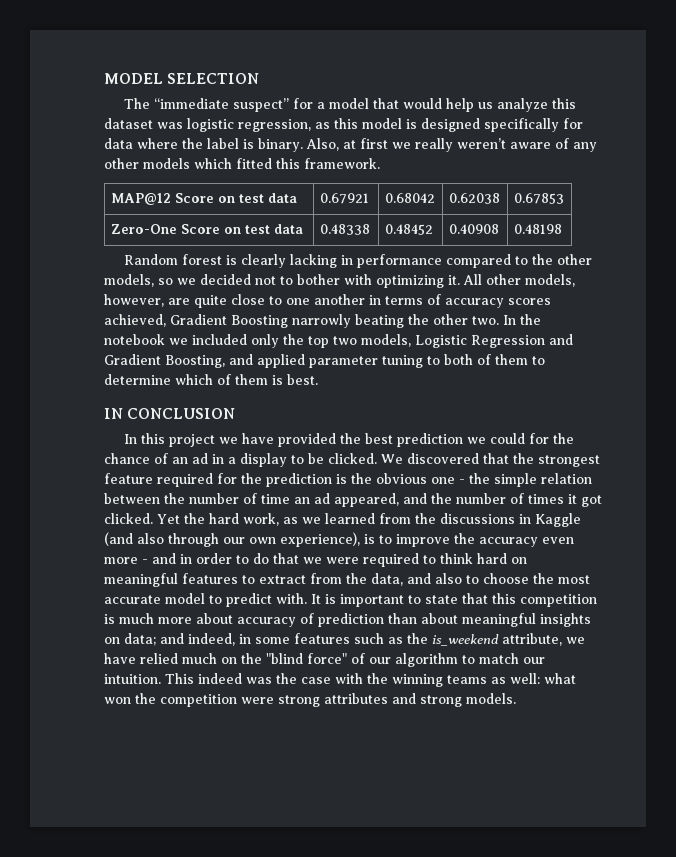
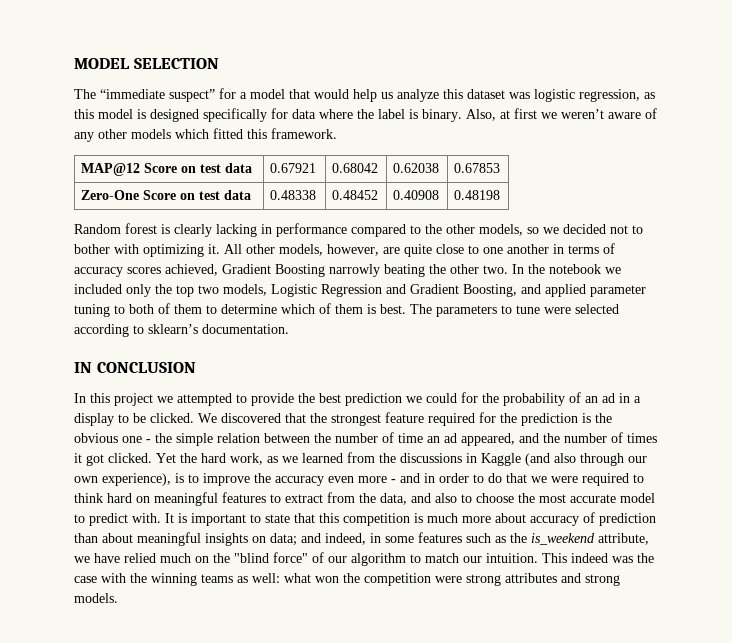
[415,138,453,152] really -> (557, 115) none
(318, 379) none -> [410,304,619,317] [74,324,289,337] The parameters to tune were selected according to sklearn’s documentation.
[242,433,337,447] have provided -> [177,393,294,406] attempted to provide
[104,453,150,464] chance -> [503,393,565,406] probability

